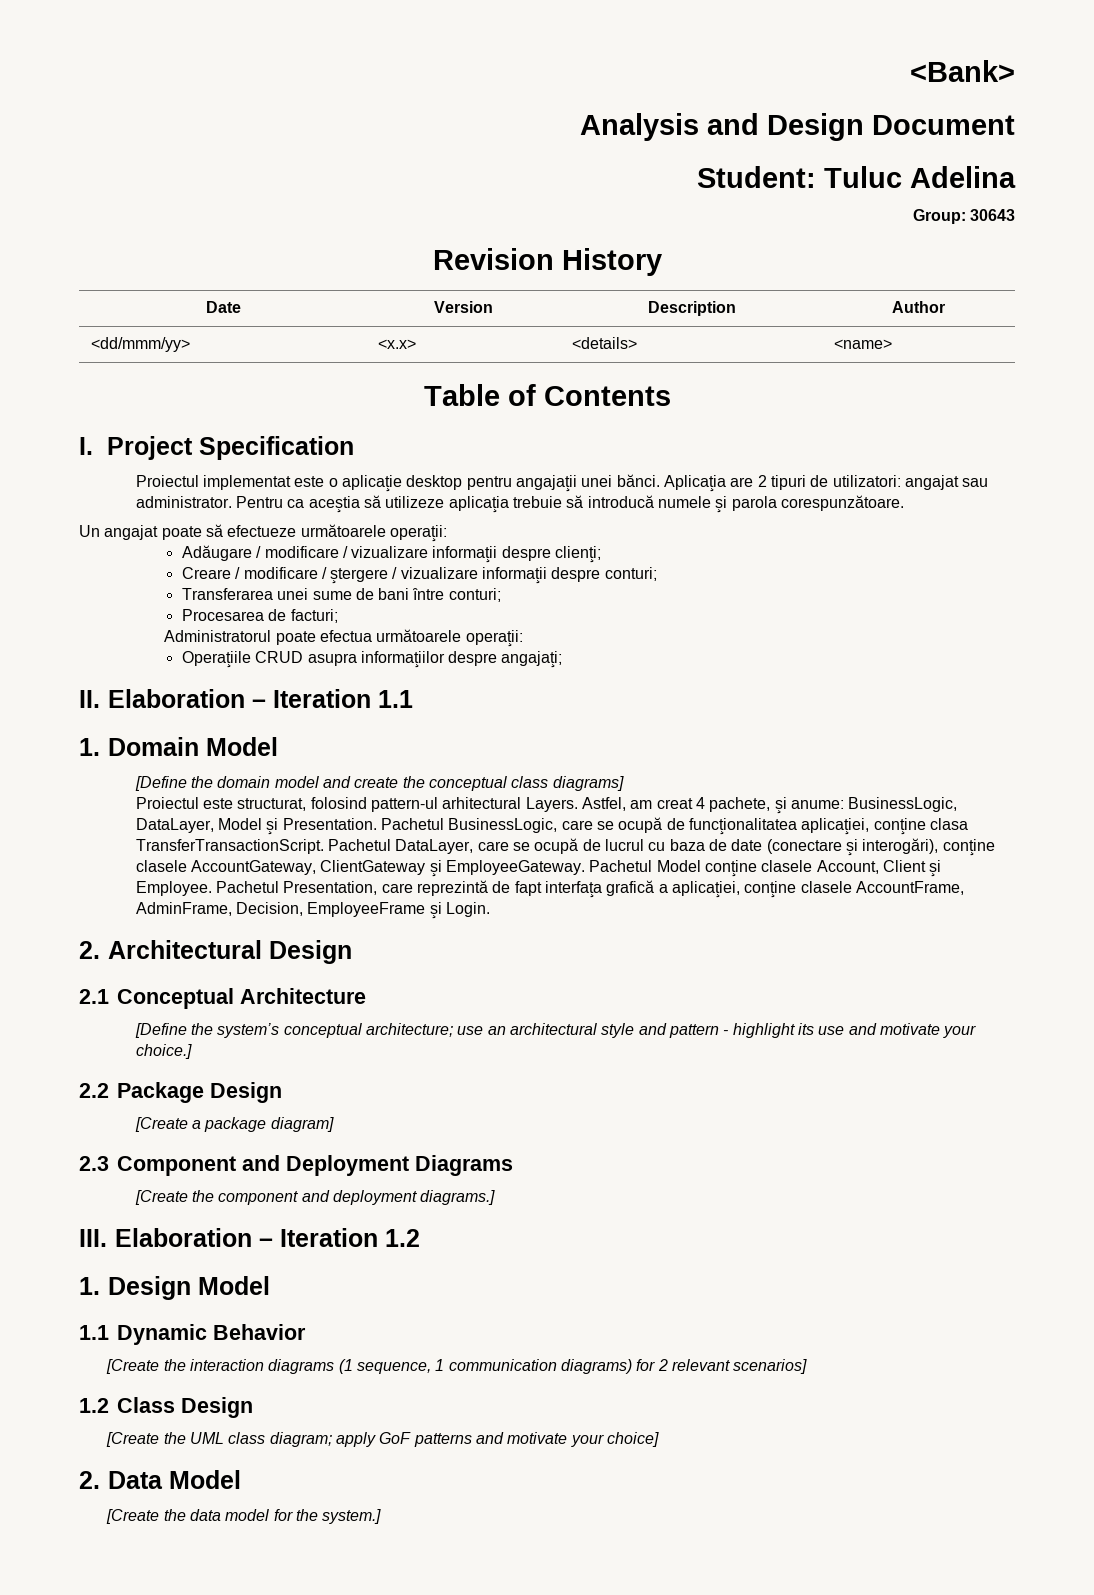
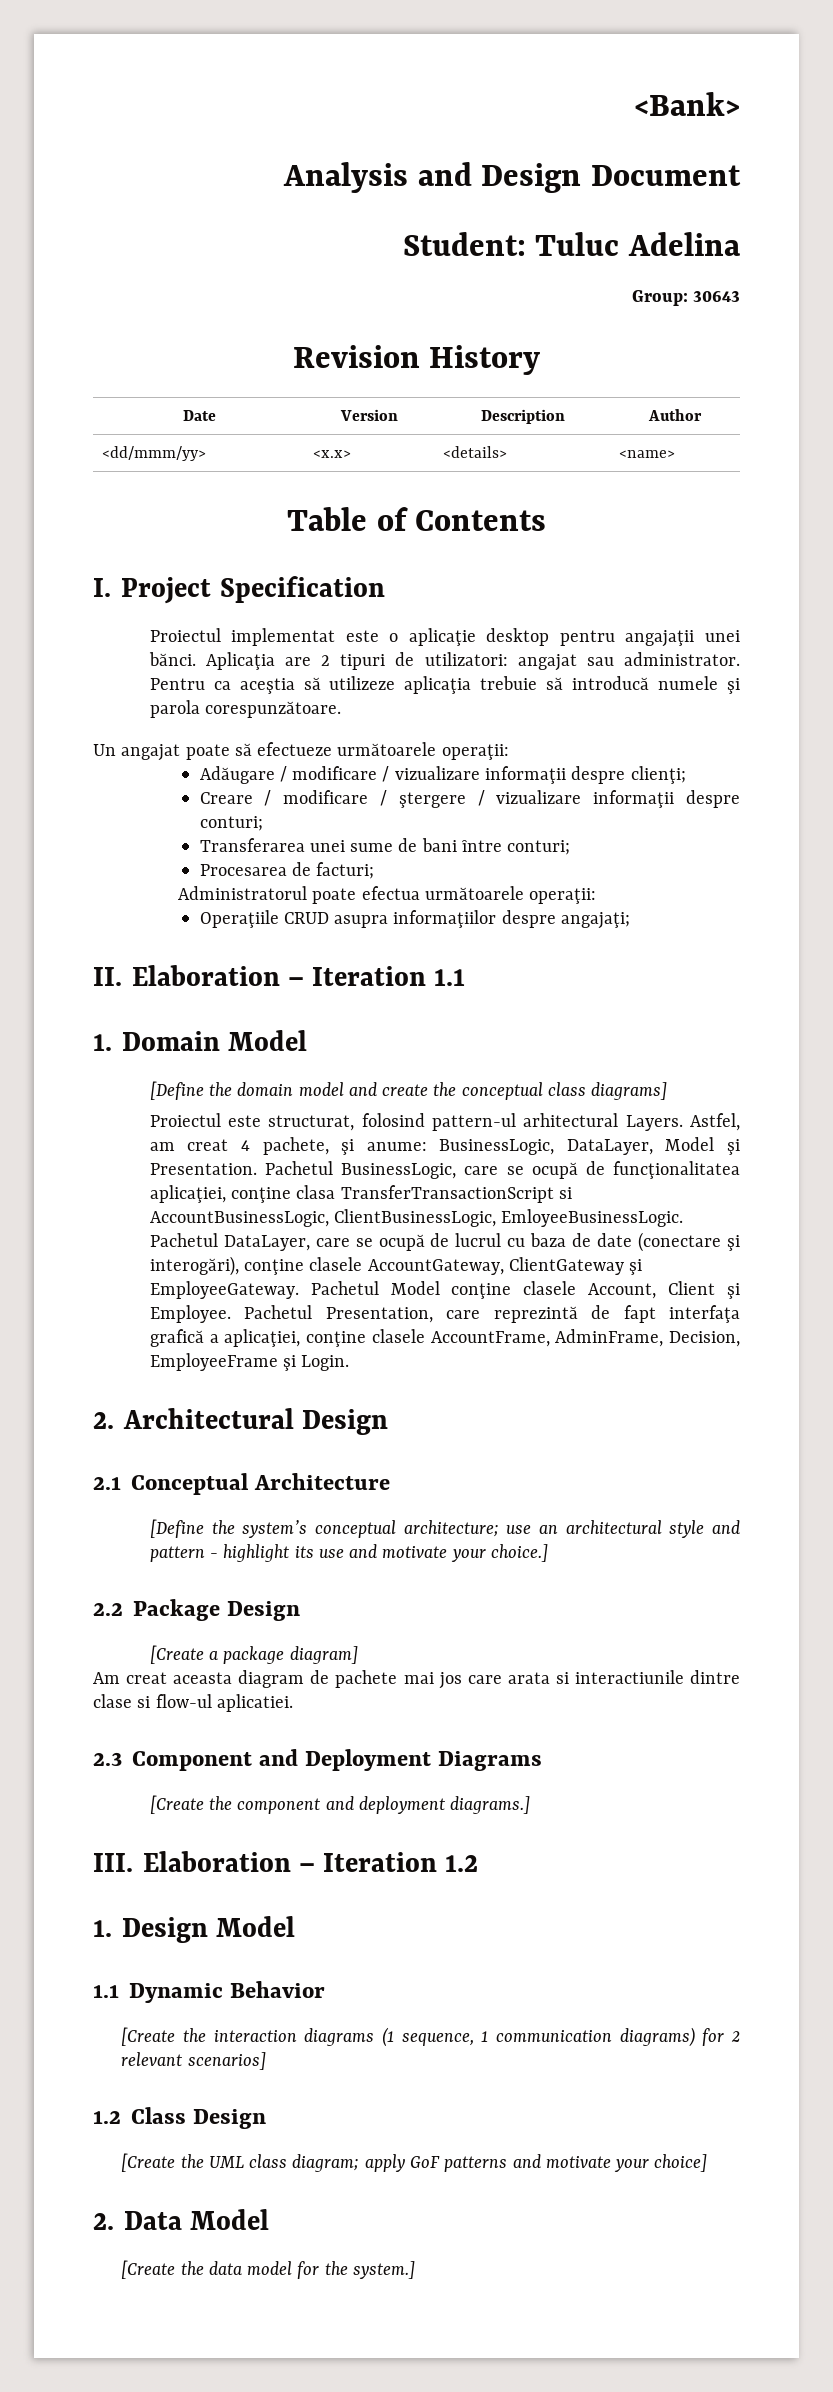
[135,839,324,854] TransferTransactionScript. -> [340,1185,572,1203] [149,1209,684,1227] TransferTransactionScript si AccountBusinessLogic, ClientBusinessLogic, EmloyeeBusinessLogic.
(334, 1124) none -> [93,1670,740,1689] [93,1694,293,1712] // Am creat aceasta diagram de pachete mai jos care arata si interactiunile dintre clase si flow-ul aplicatiei.

